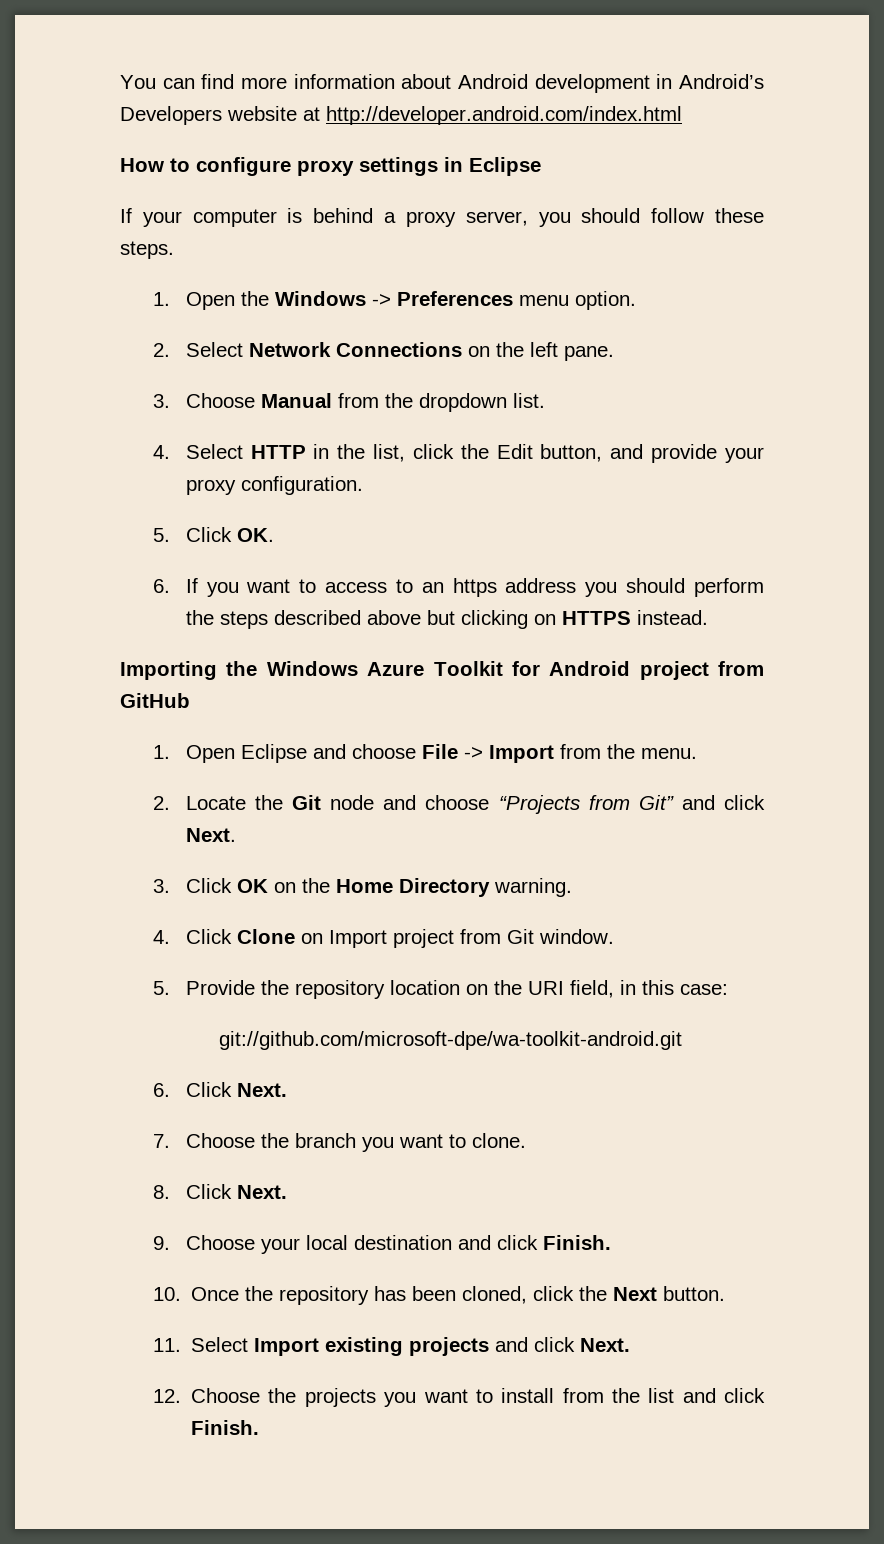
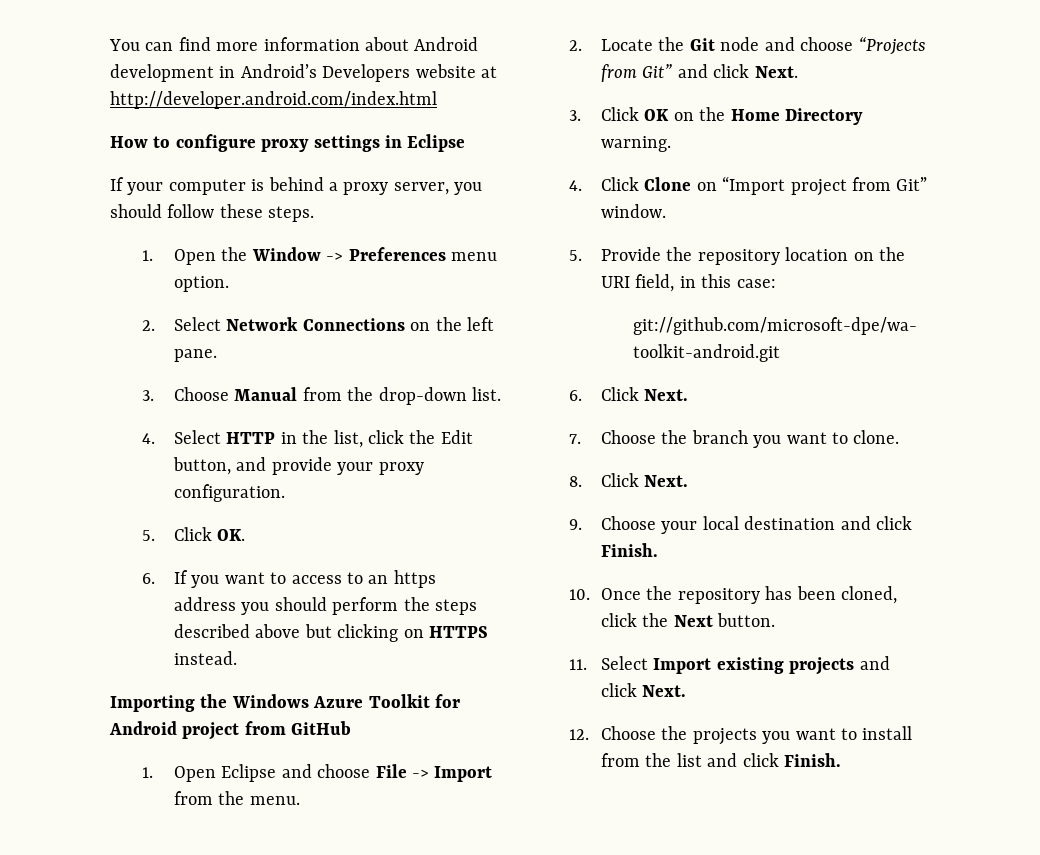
[274,291,366,306] Windows -> [251,247,321,261] Window
[418,393,507,412] dropdown -> [378,387,467,405] drop-down
[328,929,534,948] Import project from Git -> [722,176,928,196] “Import project from Git”

